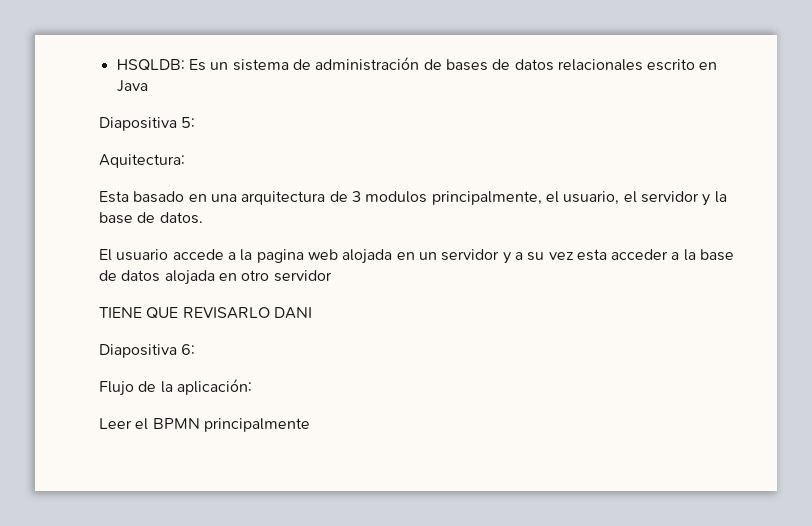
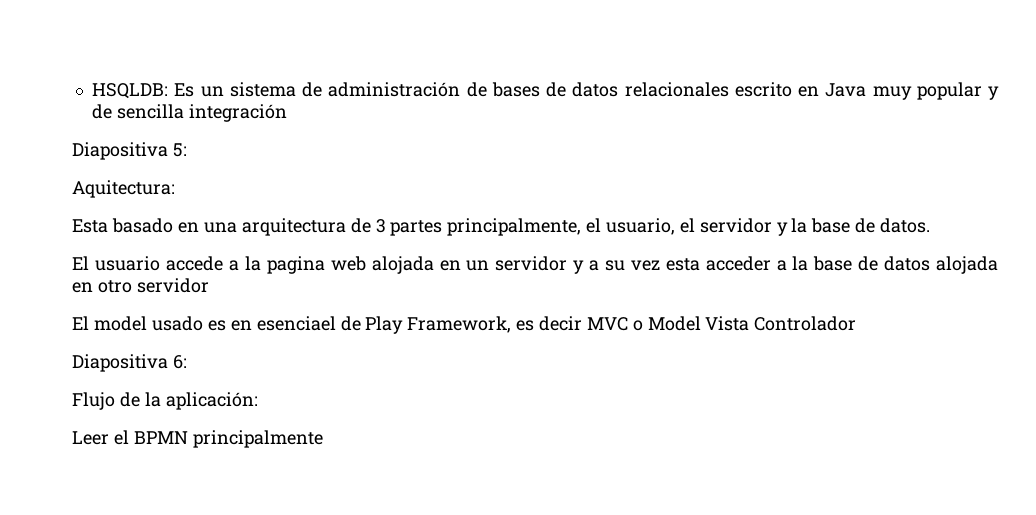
(148, 86) none -> [872,82,1000,100] [92,104,287,122] muy popular y de sencilla integración
[365,191,428,203] modulos -> [390,220,443,236] partes
[99,307,312,319] TIENE QUE REVISARLO DANI -> [72,316,857,334] El model usado es en esenciael de Play Framework, es decir MVC o Model Vista Controlador

